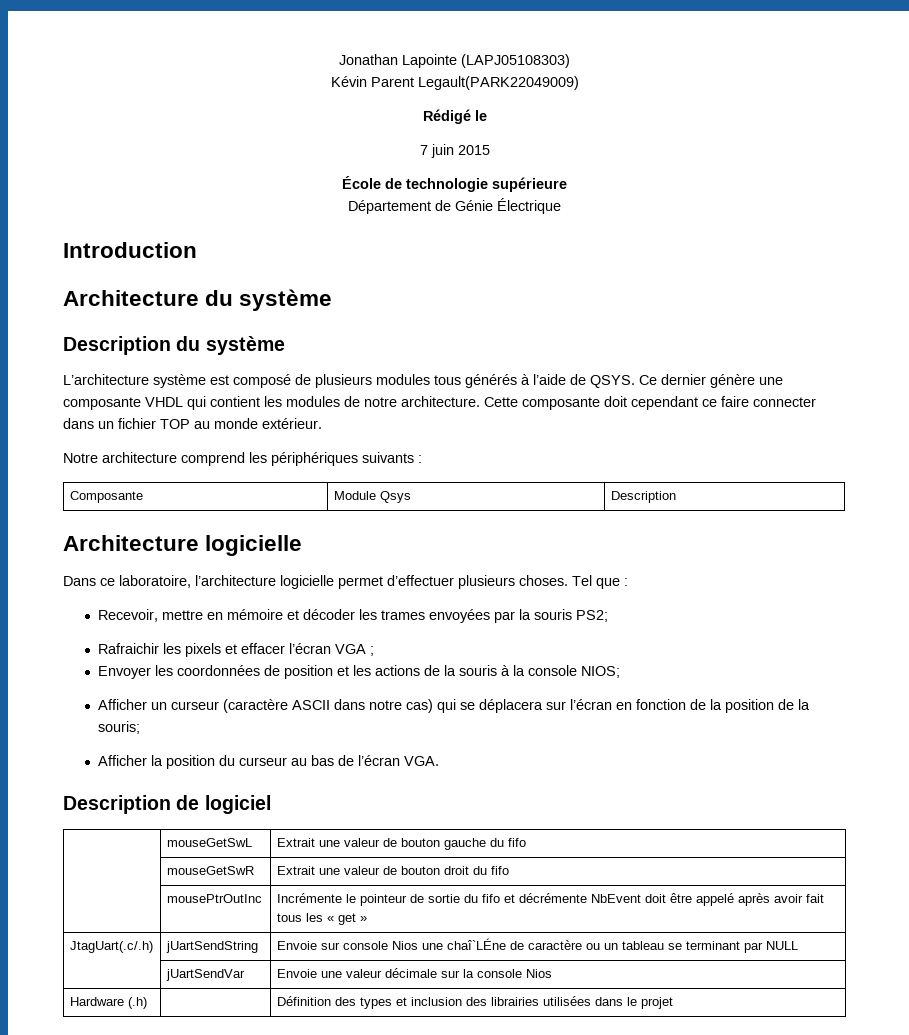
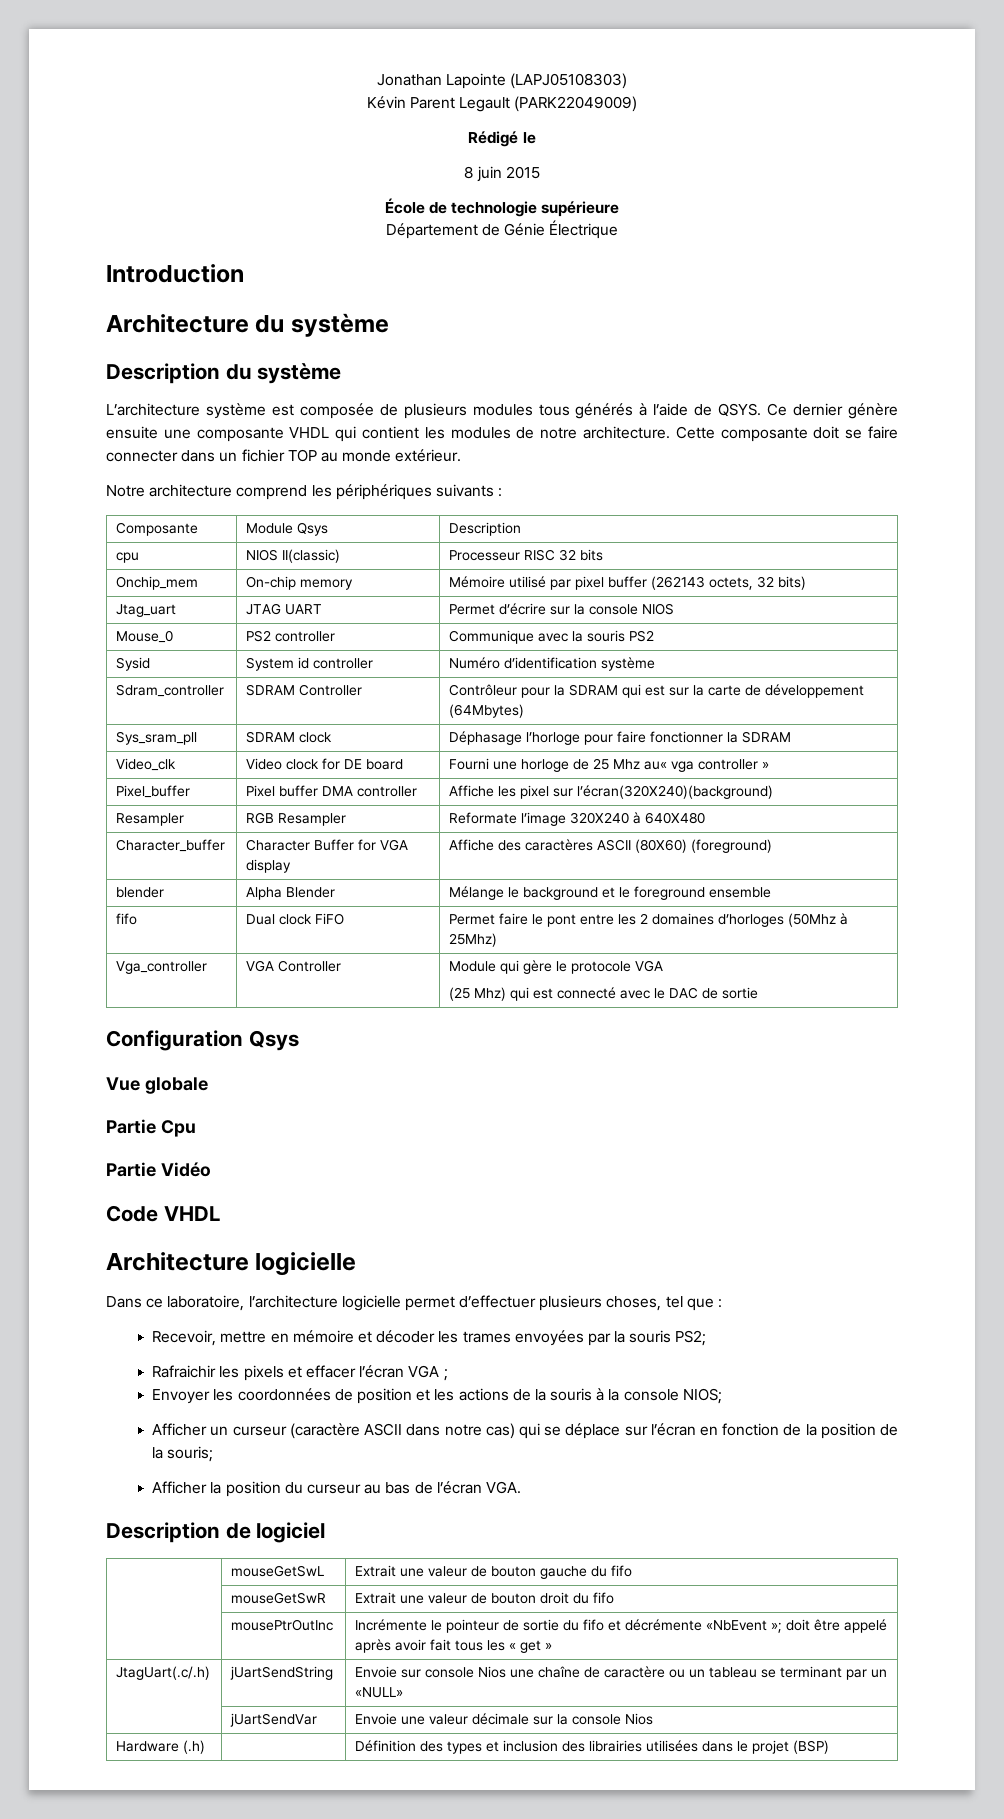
[417,76,579,90] Legault(PARK22049009) -> [459,96,638,112] Legault (PARK22049009)
[419,145,428,155] 7 -> [464,166,474,179] 8
[233,374,291,388] composé -> [299,403,374,419] composée
(755, 381) none -> [106,426,158,439] ensuite
[631,396,717,410] cependant ce -> [845,429,863,439] se
(676, 497) none -> [116,552,140,563] [246,549,341,563] [449,549,604,561] [116,576,199,590] [246,576,354,590] [449,576,807,590] [116,604,177,617] [246,603,323,615] [449,603,675,615] [116,630,174,643] [246,630,336,642] [449,630,655,644] [116,657,151,671] [246,657,374,671] [449,657,656,671] [116,684,225,697] [246,684,363,696] [449,684,865,698] [449,704,525,718] [116,731,198,745] [246,731,333,743] [449,731,792,745] [116,758,177,771] [246,758,404,770] [449,758,770,772] [116,785,191,798] [246,785,418,797] [449,785,774,799] [116,813,185,826] [246,812,347,826] [449,812,706,826] [116,839,226,852] [246,839,409,851] [246,859,292,873] [449,839,773,853] [116,887,165,898] [246,887,336,900] [449,886,772,900] [116,913,138,925] [246,913,345,925] [449,913,849,927] [449,933,498,947] [116,961,208,974] [246,960,342,972] [449,960,664,974] [449,987,759,1001] [106,1030,299,1051] [106,1077,208,1094] [106,1119,196,1137] [106,1162,211,1177] [106,1205,220,1222] // cpu | NIOS II(classic) | Processeur RISC 32 bits // Onchip_mem | On-chip memory | Mémoire utilisé par pixel buffer (262143 octets, 32 bits) // Jtag_uart | JTAG UART | Permet d’écrire sur la console NIOS // Mouse_0 | PS2 controller | Communique avec la souris PS2 // Sysid | System id controller | Numéro d’identification système // Sdram_controller | SDRAM Controller | Contrôleur pour la SDRAM qui est sur la carte de développement (64Mbytes) // Sys_sram_pll | SDRAM clock | Déphasage l’horloge pour faire fonctionner la SDRAM // Video_clk | Video clock for DE board | Fourni une horloge de 25 Mhz au« vga controller » // Pixel_buffer | Pixel buffer DMA controller | Affiche les pixel sur l’écran(320X240)(background) // Resampler | RGB Resampler | Reformate l’image 320X240 à 640X480 // Character_buffer | Character Buffer for VGA display | Affiche des caractères ASCII (80X60) (foreground) // blender | Alpha Blender | Mélange le background et le foreground ensemble // fifo | Dual clock FiFO | Permet faire le pont entre les 2 domaines d’horloges (50Mhz à 25Mhz) // Vga_controller | VGA Controller | Module qui gère le protocole VGA // (25 Mhz) qui est connecté avec le DAC de sortie // Configuration Qsys // Vue globale // Partie Cpu // Partie Vidéo // Code VHDL
[519,575,592,586] choses. Tel -> [606,1296,683,1311] choses, tel
[479,699,544,713] déplacera -> [565,1423,621,1439] déplace
[590,894,641,903] NbEvent -> [706,1620,783,1633] «NbEvent »;
[446,938,506,950] chaî`LÉne -> [538,1666,581,1678] chaîne
[765,941,798,950] NULL -> [871,1669,888,1678] [355,1687,404,1698] un «NULL»
(673, 1003) none -> [793,1740,830,1754] (BSP)

